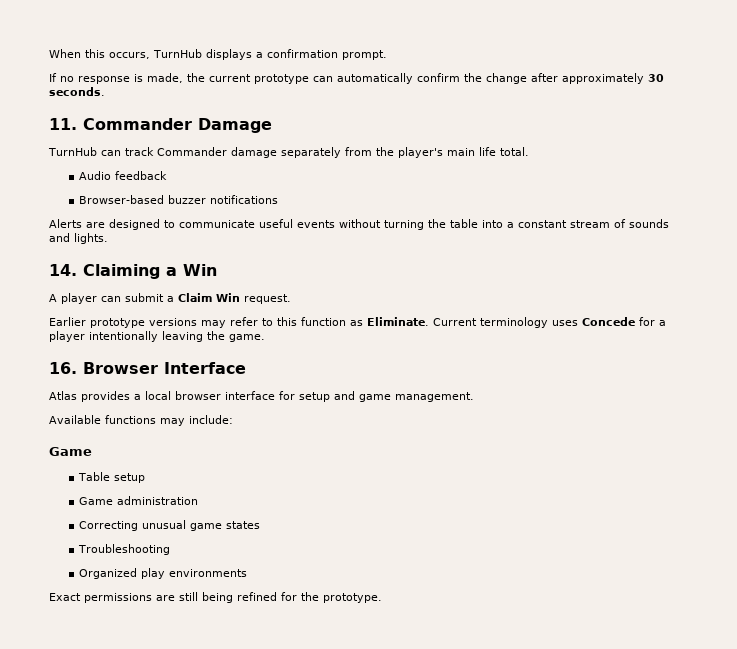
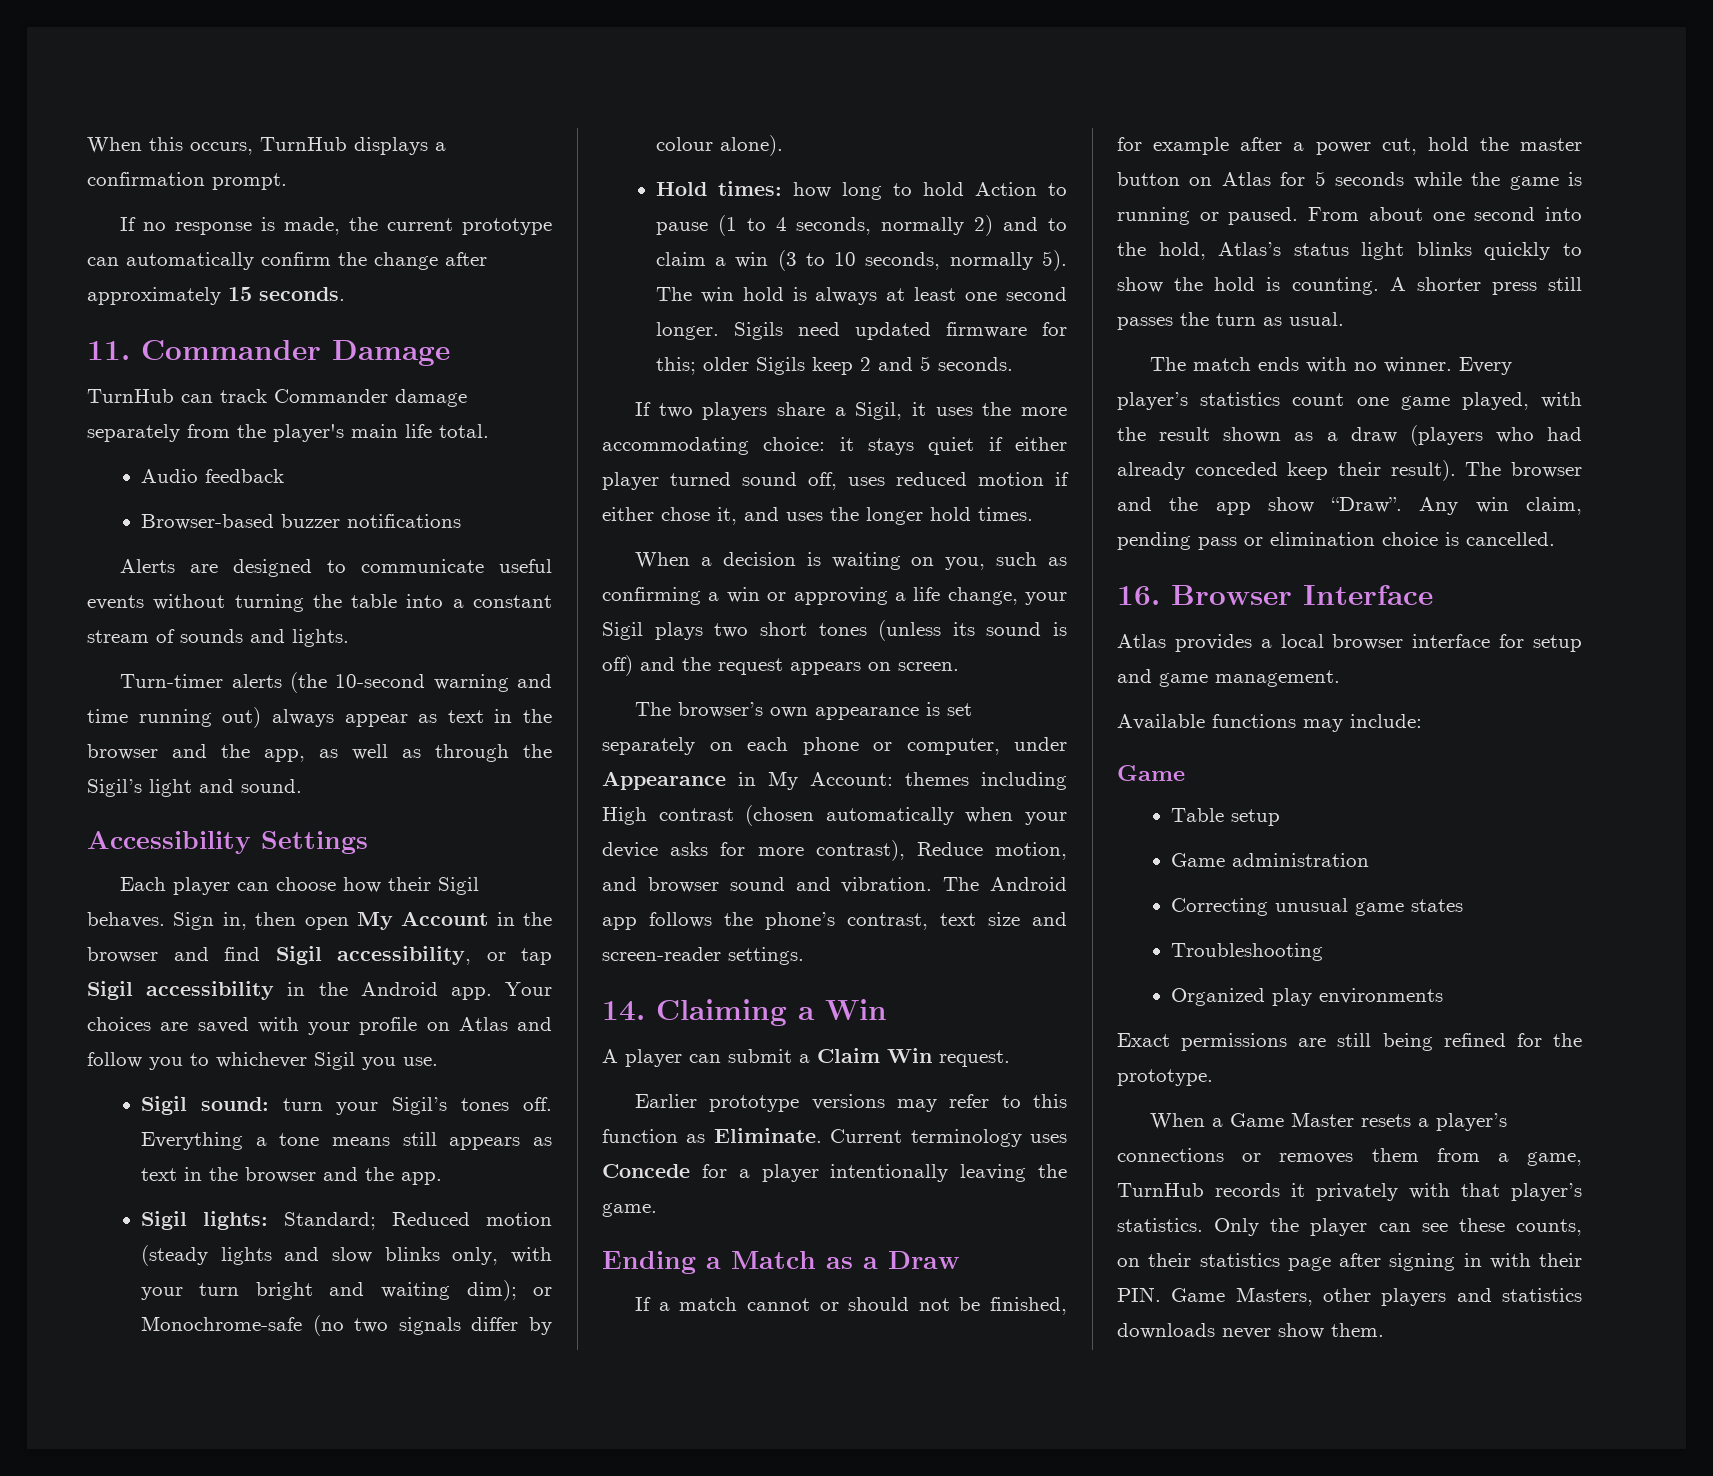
[648,74,664,82] 30 -> [228,287,252,301] 15
(108, 238) none -> [120,672,552,693] [87,707,552,728] [87,744,552,762] [87,779,302,797] [87,831,368,854] [120,877,480,895] [87,911,552,930] [87,946,552,965] [87,981,552,1000] [87,1017,552,1035] [87,1052,438,1070] [140,1096,552,1115] [140,1132,552,1150] [140,1167,442,1185] [140,1211,552,1230] [140,1245,552,1266] [140,1280,552,1301] [140,1315,552,1336] [655,135,783,156] [655,181,1067,200] [655,215,1067,236] [655,250,1067,271] [655,287,1067,305] [655,322,1067,340] [655,356,1013,375] [635,402,1067,420] [602,437,1067,455] [602,472,1069,490] [602,507,1033,525] [635,552,1067,570] [602,587,1067,605] [602,620,1067,641] [602,655,959,676] [635,702,973,720] [602,737,1067,755] [602,771,1067,790] [602,805,1067,826] [602,840,1067,861] [602,877,1067,893] [602,912,1067,930] [602,947,804,965] // Turn-timer alerts (the 10-second warning and time running out) always appear as text in the browser and the app, as well as through the Sigil’s light and sound. // Accessibility Settings // Each player can choose how their Sigil behaves. Sign in, then open My Account in the browser and find Sigil accessibility, or tap Sigil accessibility in the Android app. Your choices are saved with your profile on Atlas and follow you to whichever Sigil you use. // Sigil sound: turn your Sigil’s tones off. Everything a tone means still appears as text in the browser and the app. // Sigil lights: Standard; Reduced motion (steady lights and slow blinks only, with your turn bright and waiting dim); or Monochrome-safe (no two signals differ by colour alone). // Hold times: how long to hold Action to pause (1 to 4 seconds, normally 2) and to claim a win (3 to 10 seconds, normally 5). The win hold is always at least one second longer. Sigils need updated firmware for this; older Sigils keep 2 and 5 seconds. // If two players share a Sigil, it uses the more accommodating choice: it stays quiet if either player turned sound off, uses reduced motion if either chose it, and uses the longer hold times. // When a decision is waiting on you, such as confirming a win or approving a life change, your Sigil plays two short tones (unless its sound is off) and the request appears on screen. // The browser’s own appearance is set separately on each phone or computer, under Appearance in My Account: themes including High contrast (chosen automatically when your device asks for more contrast), Reduce motion, and browser sound and vibration. The Android app follows the phone’s contrast, text size and screen-reader settings.
(265, 338) none -> [602,1251,960,1274] [635,1297,1067,1315] [1117,137,1582,155] [1117,171,1582,190] [1117,207,1582,225] [1117,242,1582,260] [1117,277,1582,295] [1117,312,1344,330] [1150,357,1513,375] [1117,392,1582,410] [1117,425,1582,446] [1117,460,1582,481] [1117,497,1582,515] [1117,532,1555,550] // Ending a Match as a Draw // If a match cannot or should not be finished, for example after a power cut, hold the master button on Atlas for 5 seconds while the game is running or paused. From about one second into the hold, Atlas’s status light blinks quickly to show the hold is counting. A shorter press still passes the turn as usual. // The match ends with no winner. Every player’s statistics count one game played, with the result shown as a draw (players who had already conceded keep their result). The browser and the app show “Draw”. Any win claim, pending pass or elimination choice is cancelled.
(382, 598) none -> [1150,1112,1508,1131] [1117,1148,1582,1166] [1117,1183,1582,1201] [1117,1218,1582,1236] [1117,1253,1582,1271] [1117,1287,1582,1306] [1117,1323,1384,1339] // When a Game Master resets a player’s connections or removes them from a game, TurnHub records it privately with that player’s statistics. Only the player can see these counts, on their statistics page after signing in with their PIN. Game Masters, other players and statistics downloads never show them.

